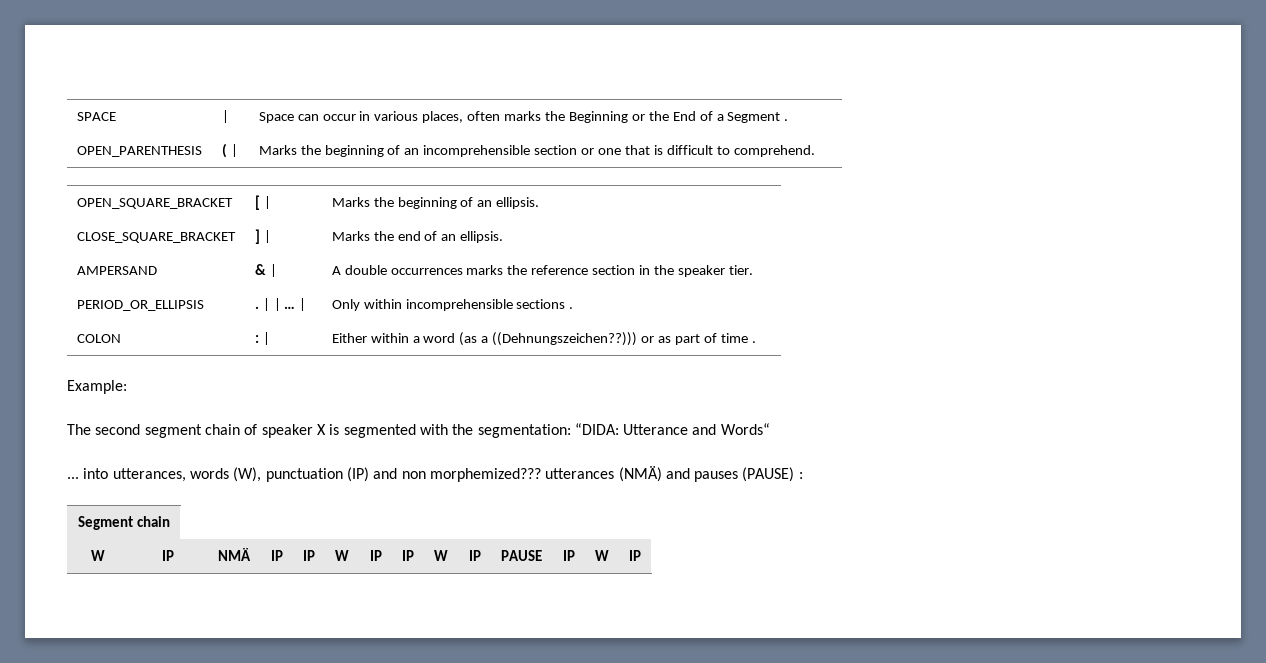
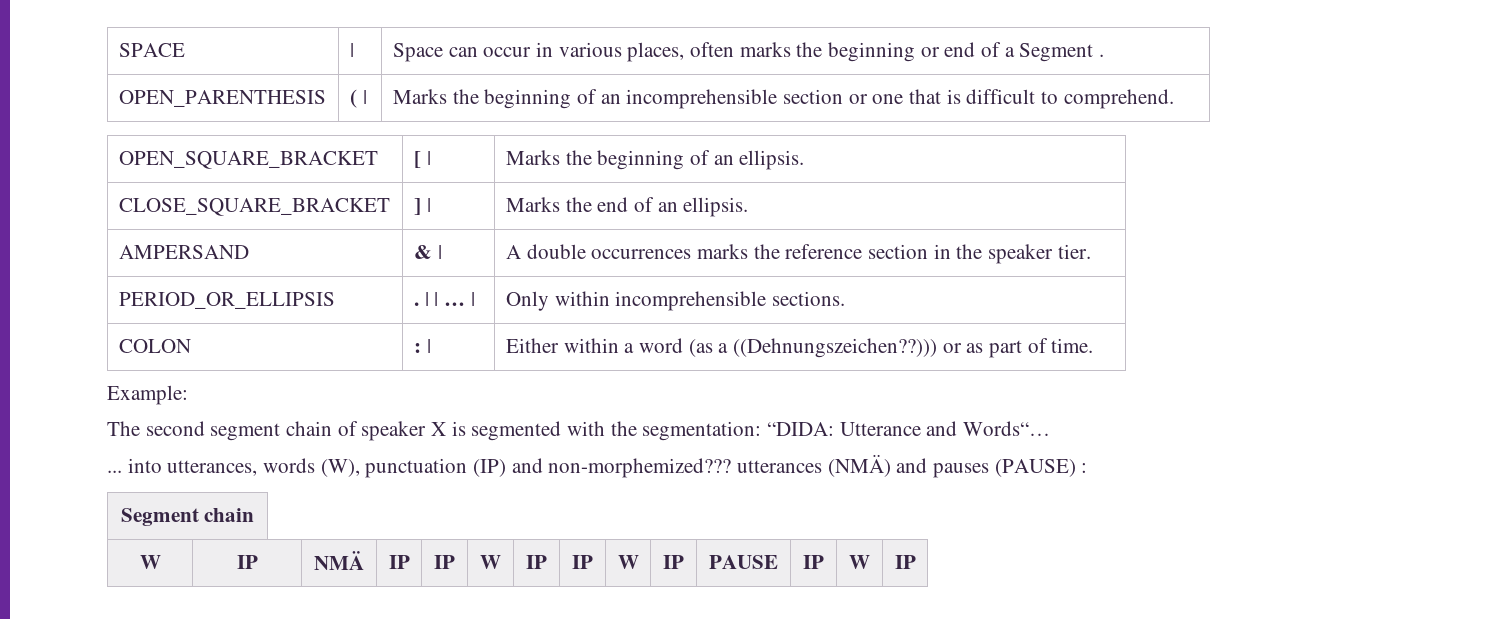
[568,111,696,123] Beginning or the End -> [827,42,976,62] beginning or end
[516,299,574,309] sections . -> [771,291,845,306] sections.
[720,333,756,343] time . -> [1051,338,1094,353] time.
[720,423,770,435] Words“ -> [963,421,1051,436] Words“…
[401,468,541,482] non morphemized??? -> [548,458,732,478] non-morphemized???

